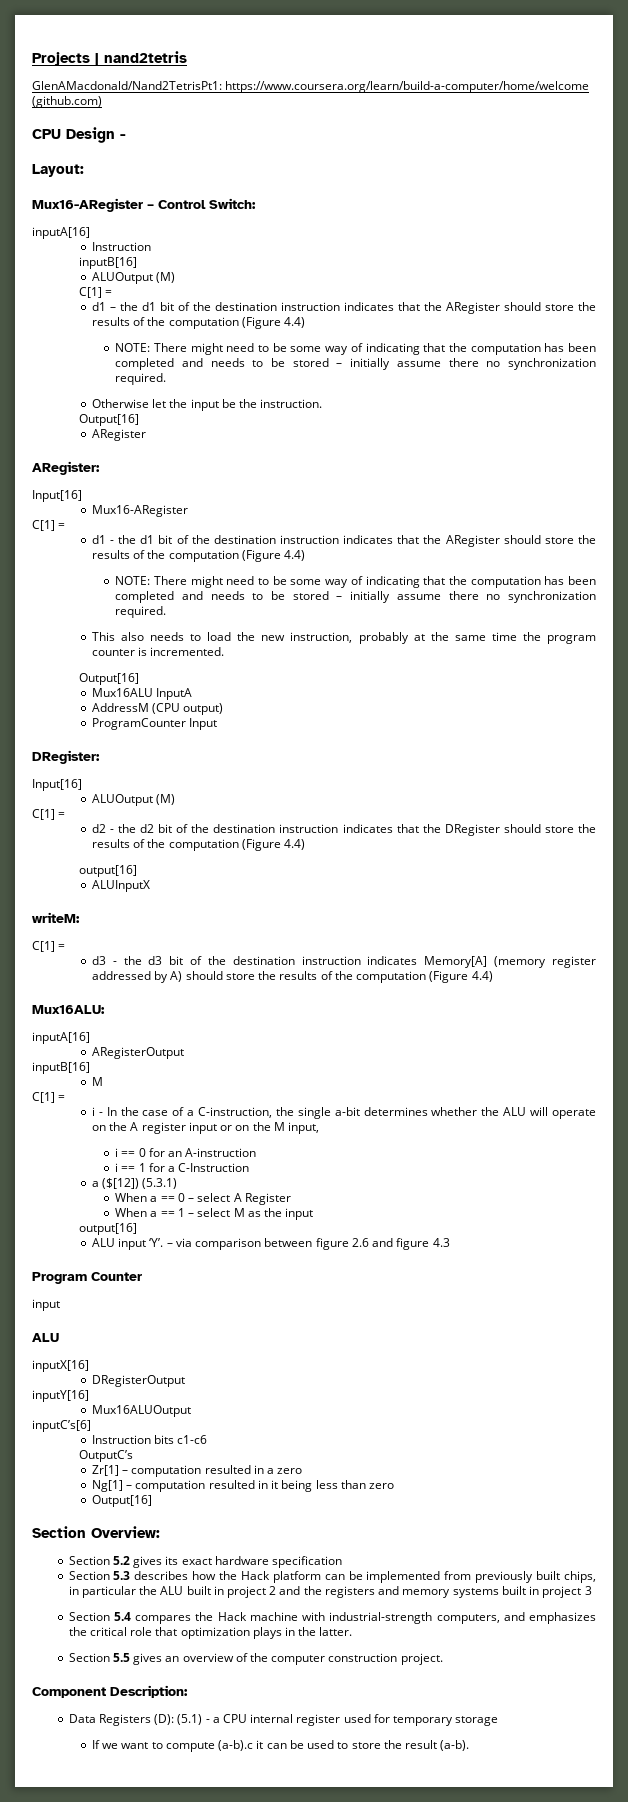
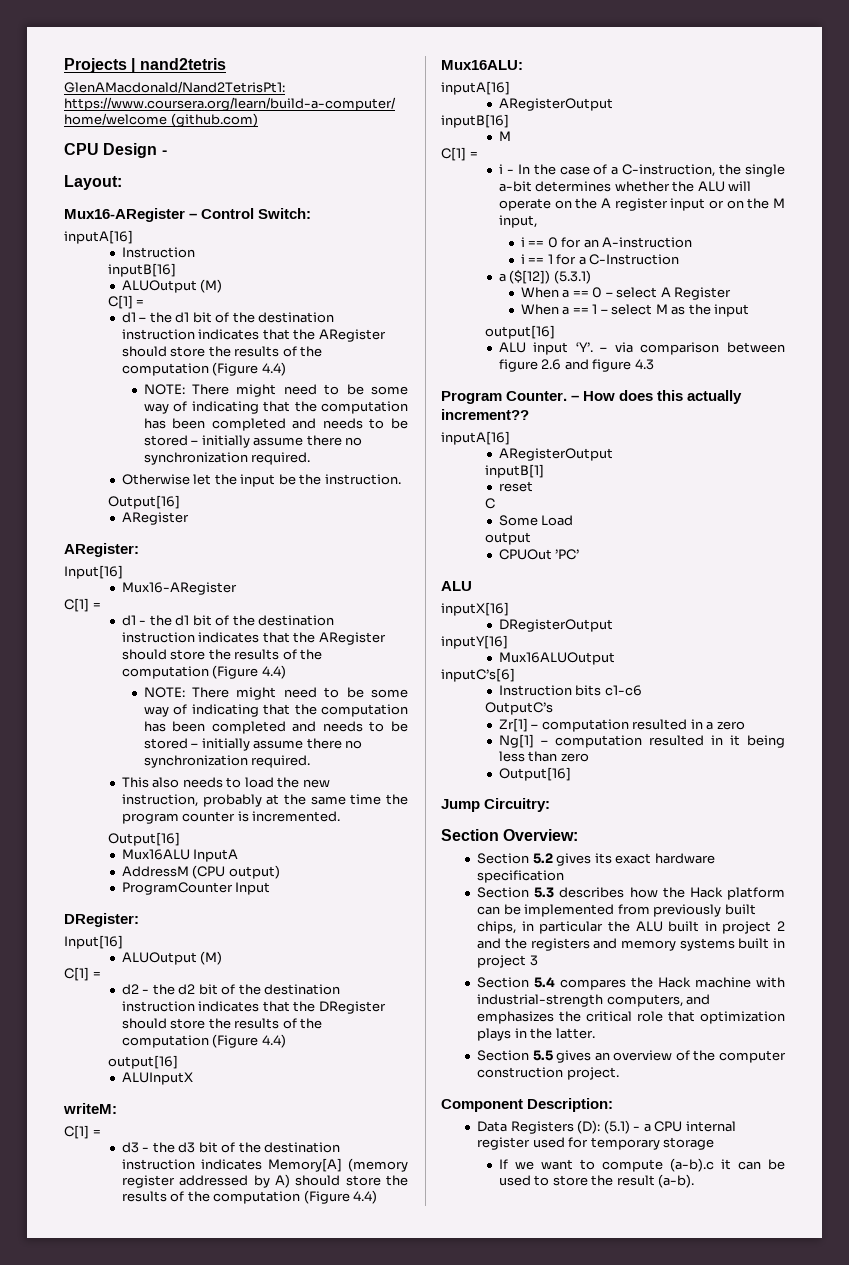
[91,1272,142,1281] [32,1299,60,1311] Counter // input -> [506,390,743,404] [441,409,529,420] [441,431,510,445] [498,448,613,461] [484,464,544,478] [498,481,533,492] [484,498,495,509] [498,515,574,526] [484,532,531,545] [498,549,580,560] Counter. – How does this actually increment?? // inputA[16] // ARegisterOutput // inputB[1] // reset // C // Some Load // output // CPUOut ’PC’
(152, 1501) none -> [441,798,551,812] // Jump Circuitry:

